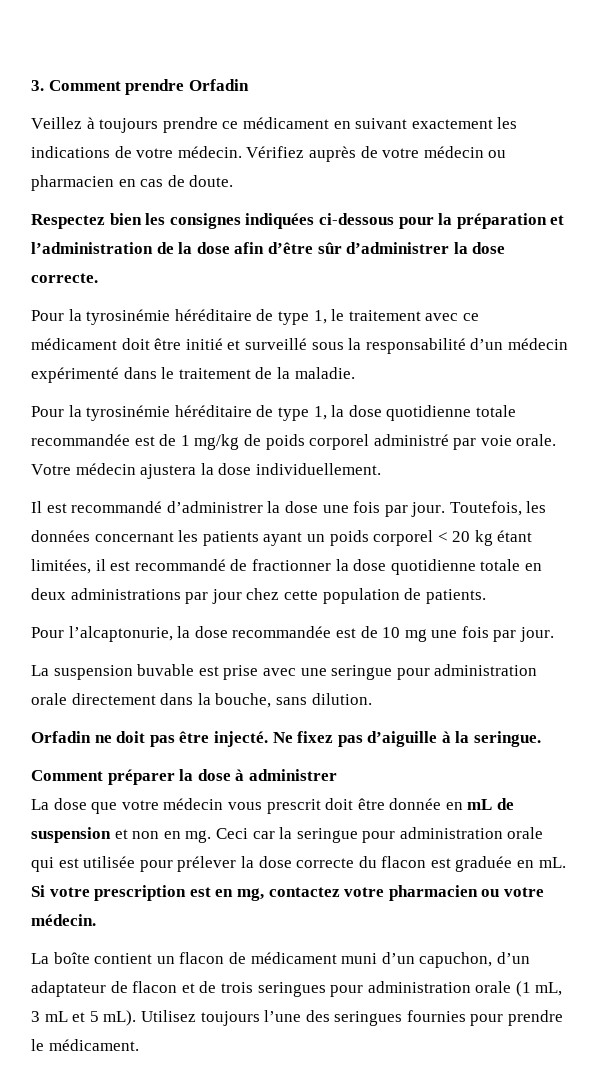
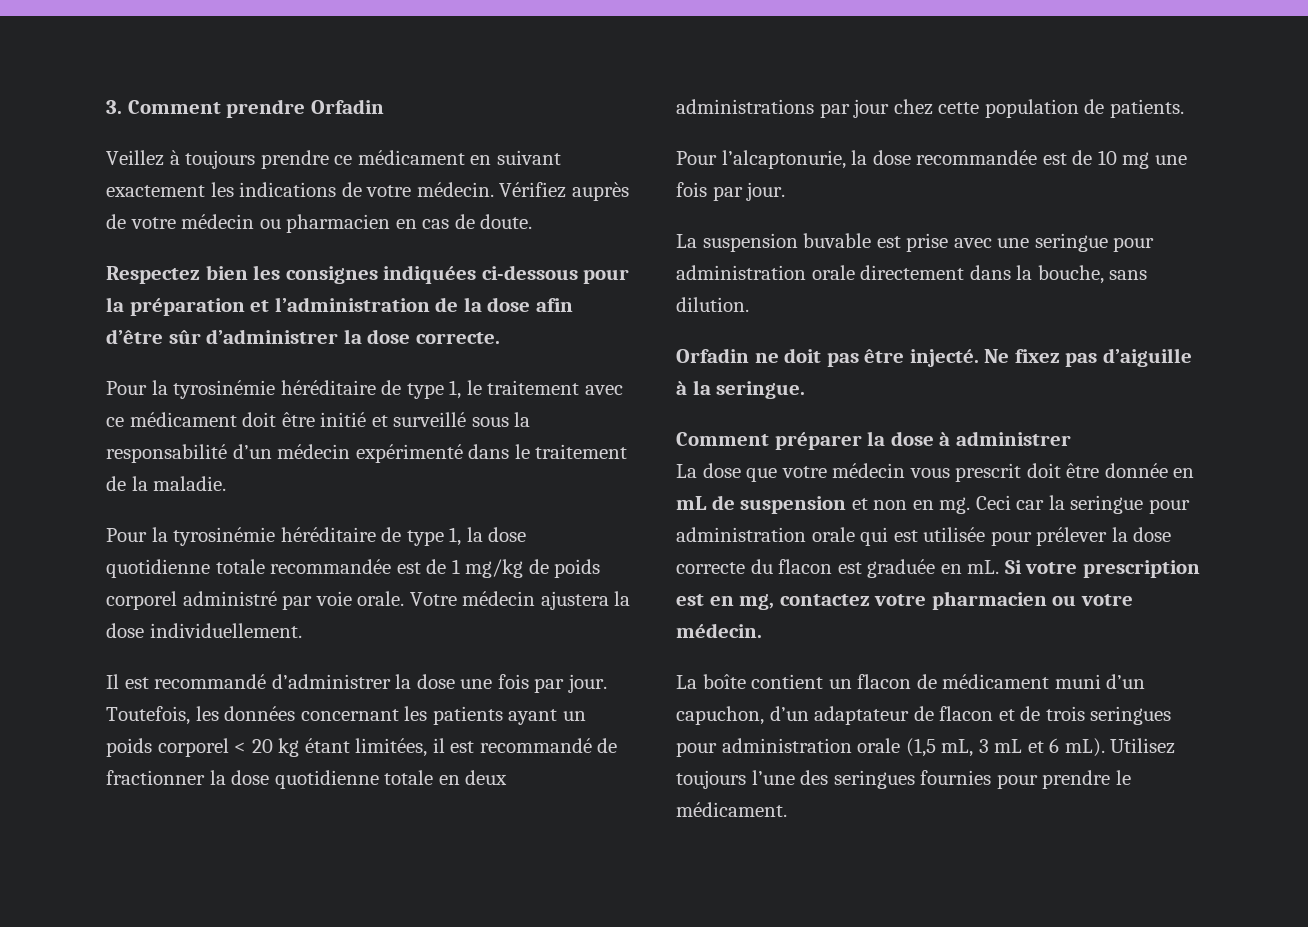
[515,981,531,997] (1 -> [905,738,936,757] (1,5
[89,1011,99,1022] 5 -> [1049,738,1060,753] 6

